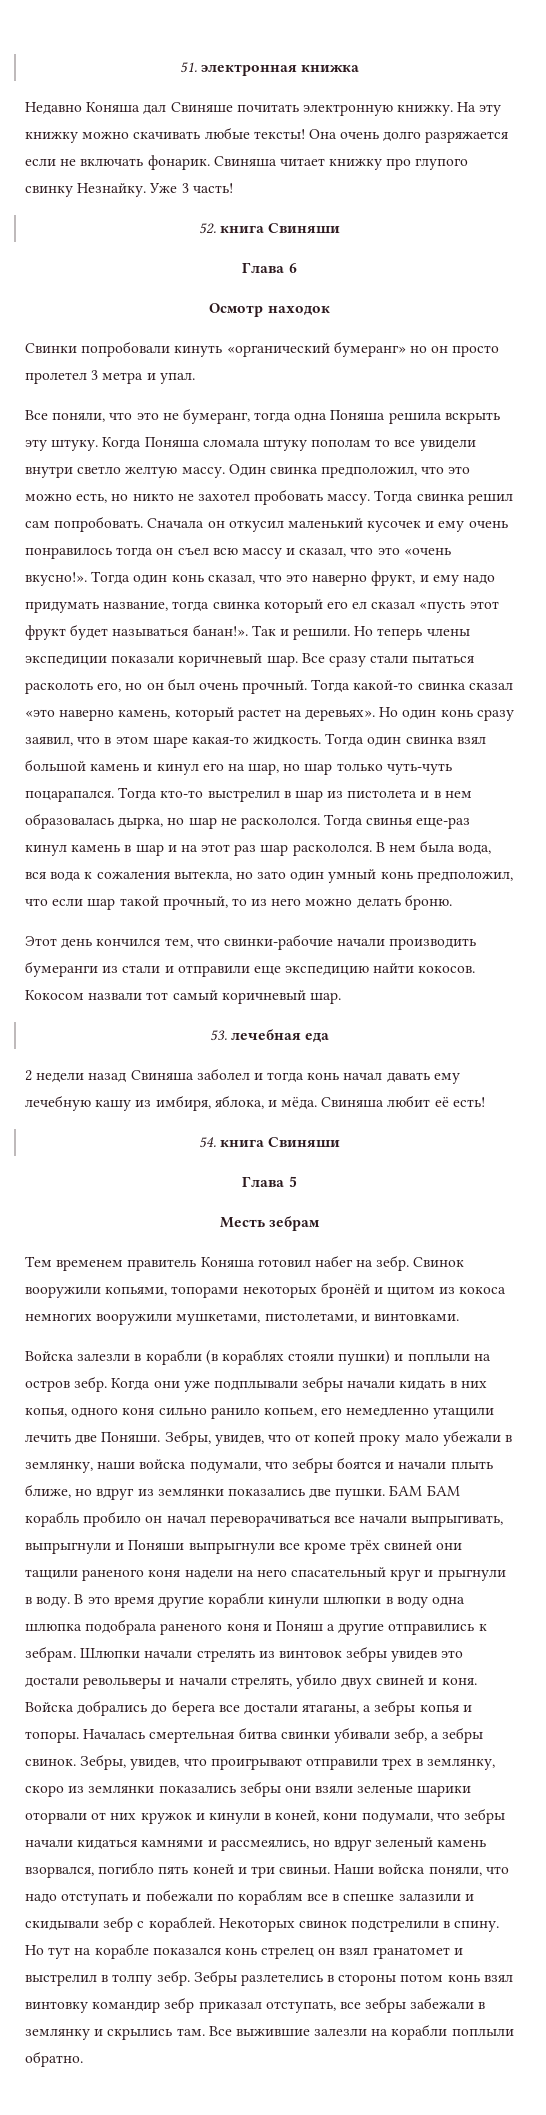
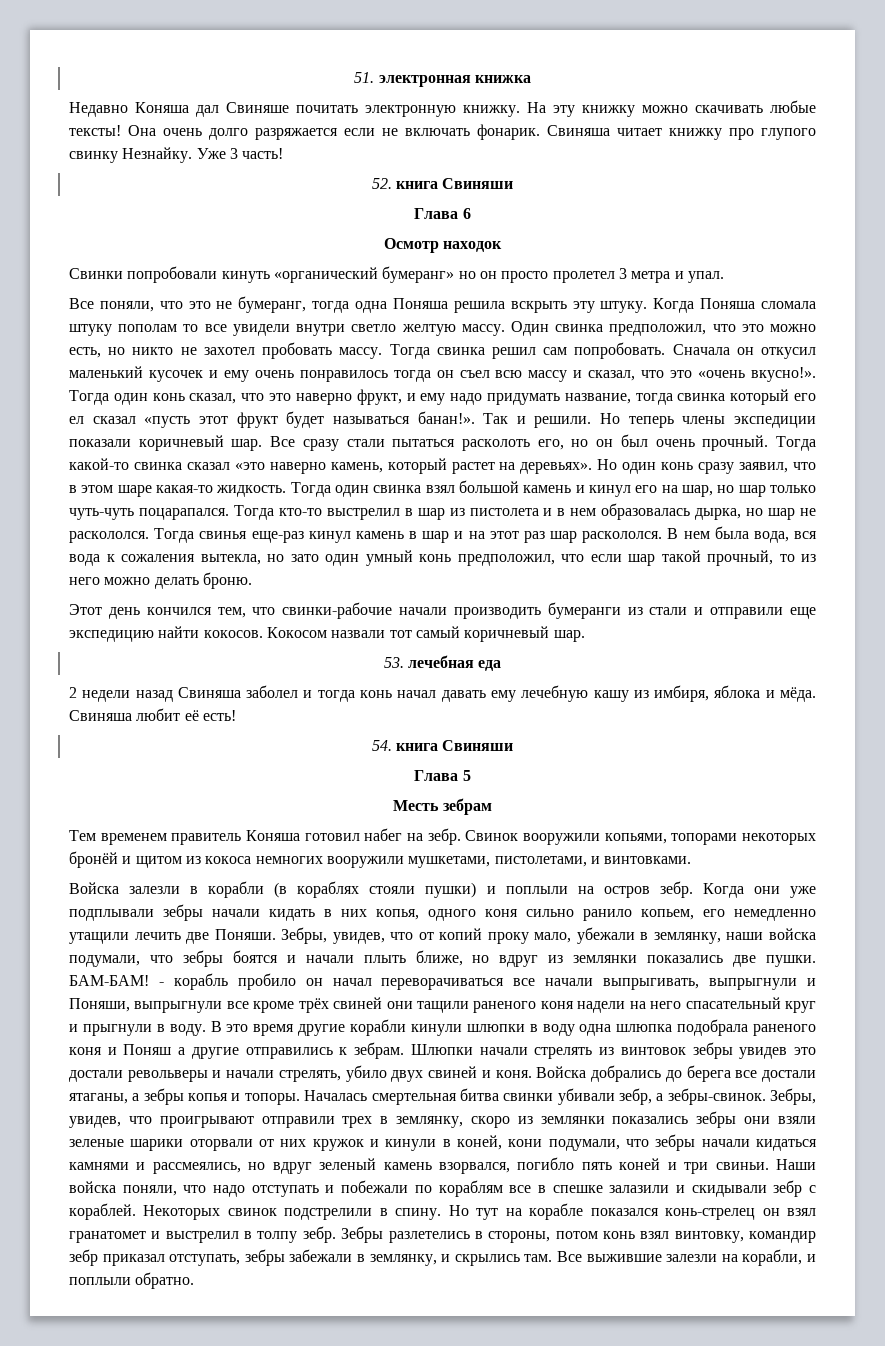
[214,1095,264,1109] яблока, -> [714,685,761,698] яблока
[314,1432,439,1446] копей проку мало -> [439,928,572,944] копий проку мало,
[389,1485,460,1496] БАМ БАМ -> [69,975,164,986] БАМ-БАМ! -
[128,1540,185,1551] Поняши -> [69,998,130,1012] Поняши,
[442,1727,484,1743] [25,1759,76,1766] зебры свинок. -> [667,1088,766,1105] зебры-свинок.
[224,1947,315,1959] конь стрелец -> [665,1208,756,1220] конь-стрелец
[338,1974,397,1986] стороны -> [488,1231,551,1243] стороны,
[25,2001,88,2013] винтовку -> [674,1231,744,1243] винтовку,
[339,2002,361,2009] все -> (241, 1260) none
[25,2029,90,2040] землянку -> [369,1254,437,1266] землянку,
[391,2024,448,2040] корабли -> [742,1249,817,1266] корабли, и

